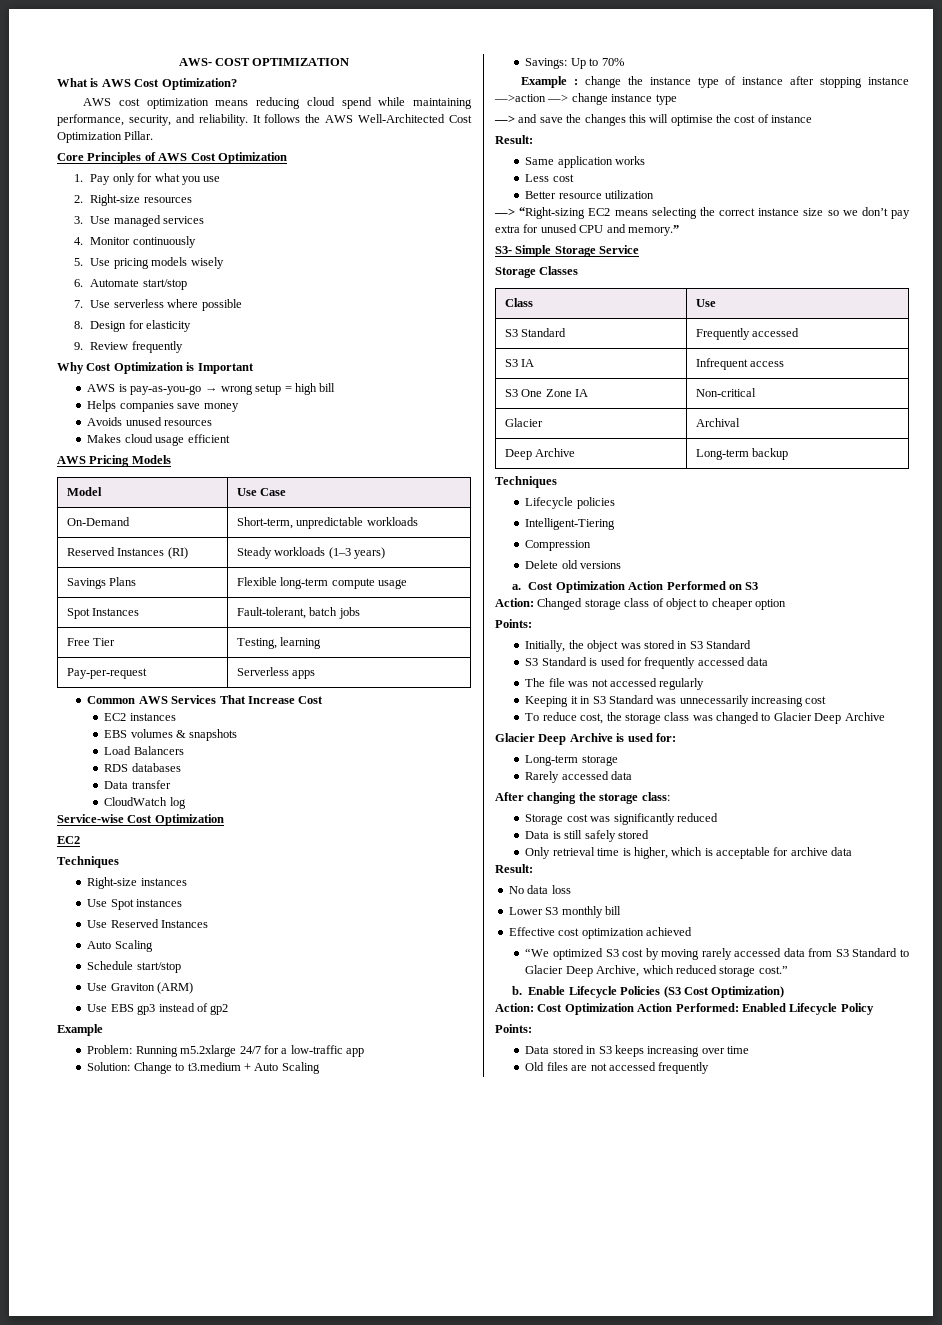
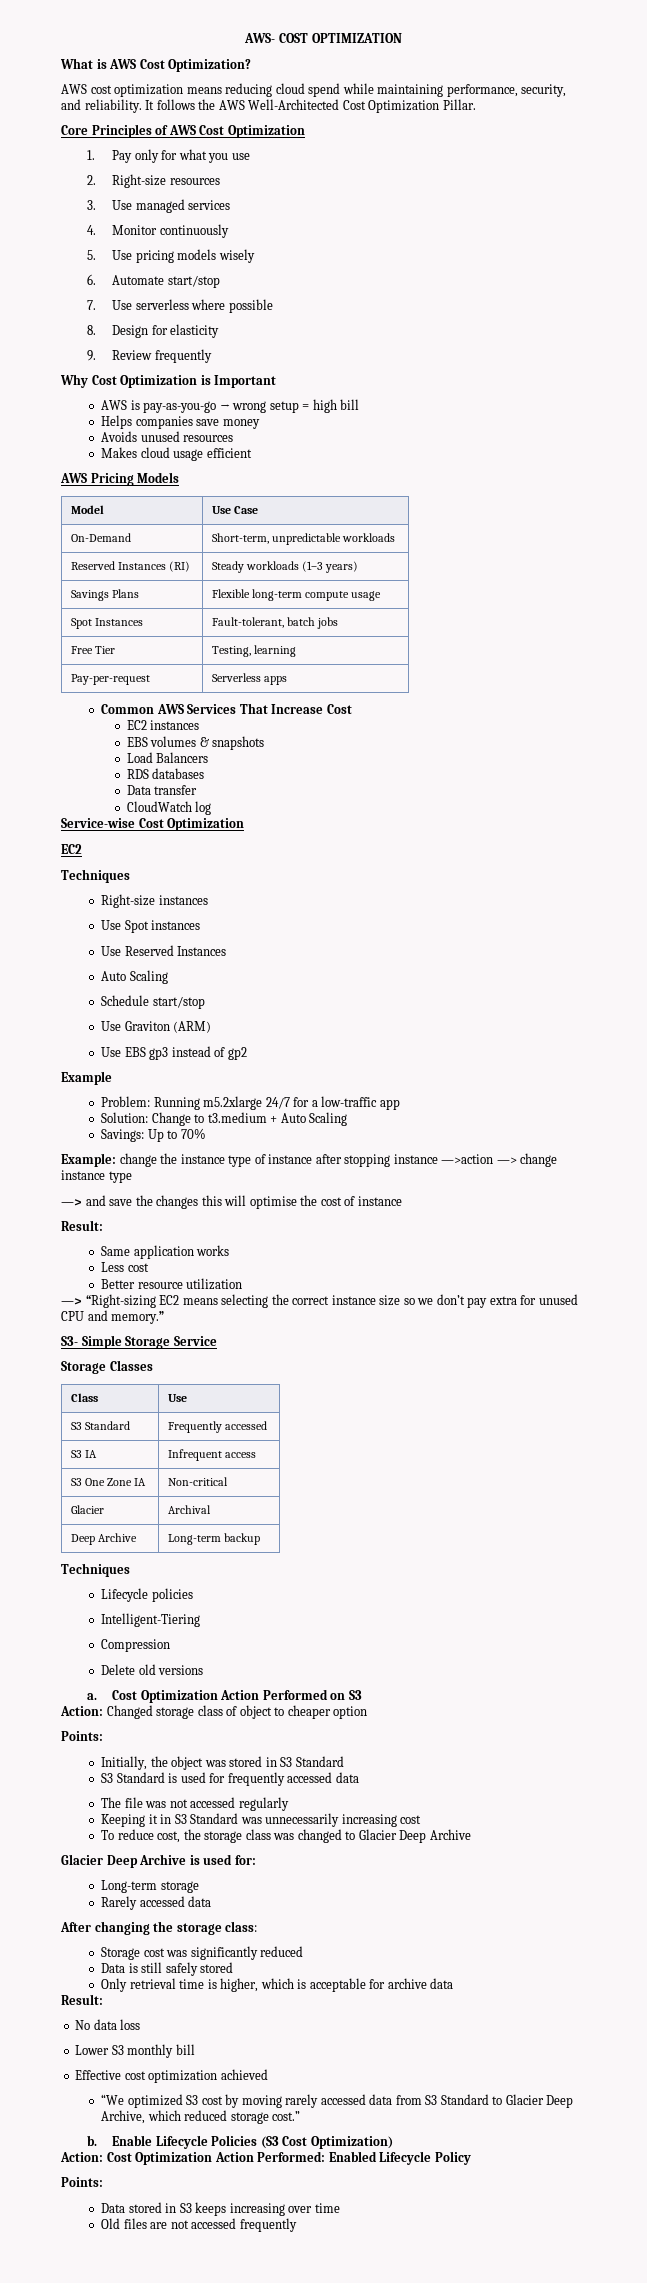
[521,76,578,88] Example : -> [61,1153,116,1167] Example:

